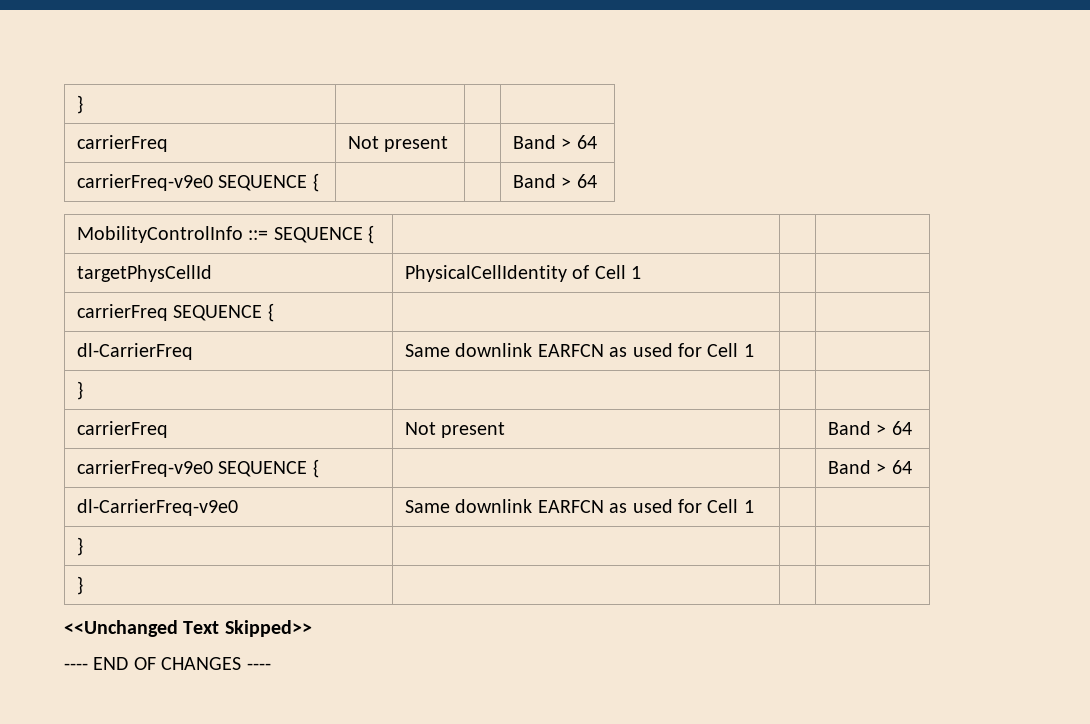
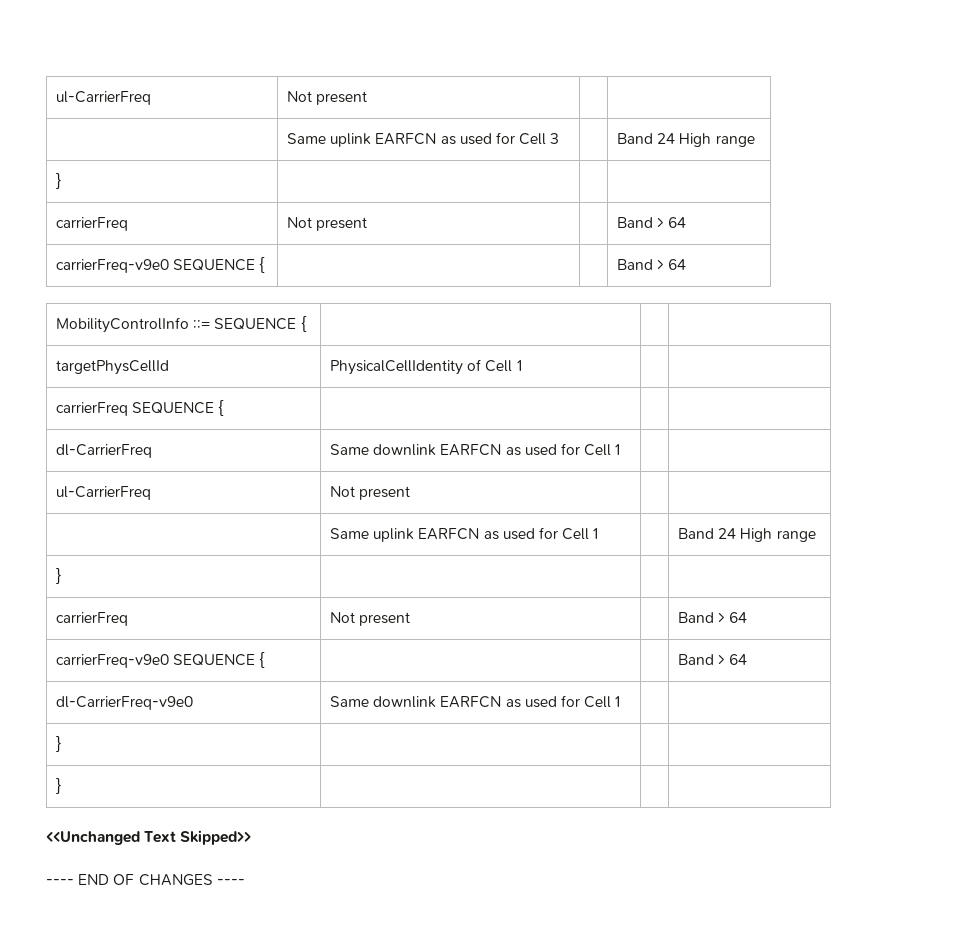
(76, 104) none -> [56,91,152,105] [287,91,368,105] [287,132,560,147] [617,133,755,147] ul-CarrierFreq | Not present | | // | Same uplink EARFCN as used for Cell 3 | | Band 24 High range //
(754, 350) none -> [56,486,152,500] [330,486,411,500] [330,527,599,542] [678,528,816,542] // ul-CarrierFreq | Not present | | // | Same uplink EARFCN as used for Cell 1 | | Band 24 High range

